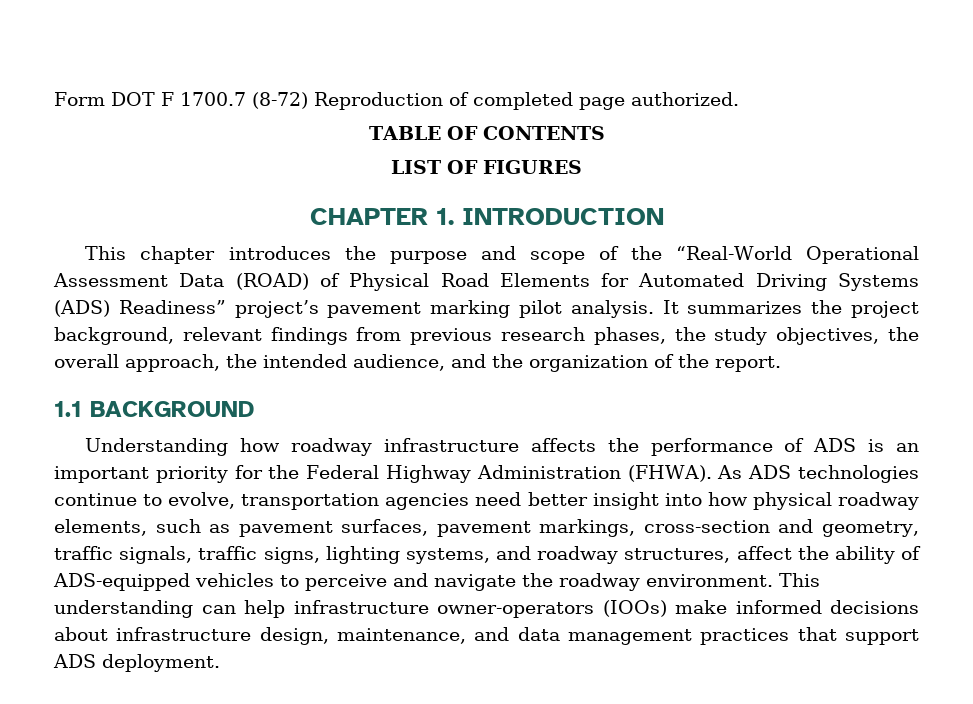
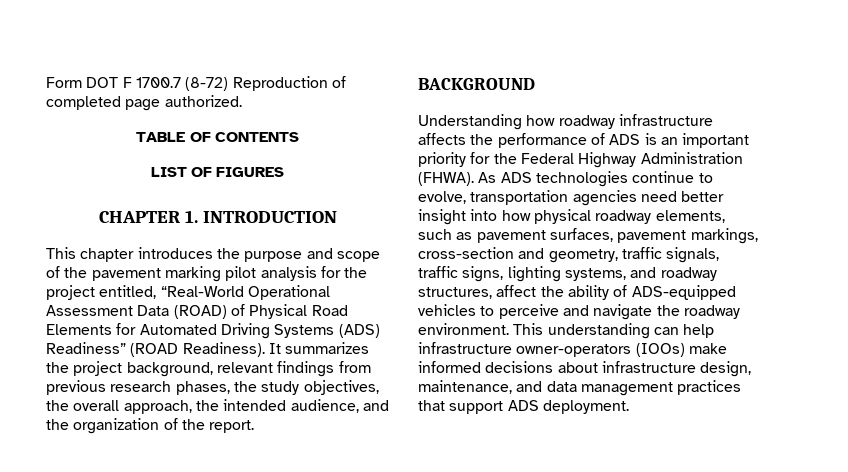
(662, 253) none -> [91,266,368,282] [46,285,157,300] pavement marking pilot analysis for the project entitled,
[234,300,654,318] project’s pavement marking pilot analysis. -> [130,342,265,357] (ROAD Readiness).
[54,401,82,417] 1.1 -> (255, 426) none

